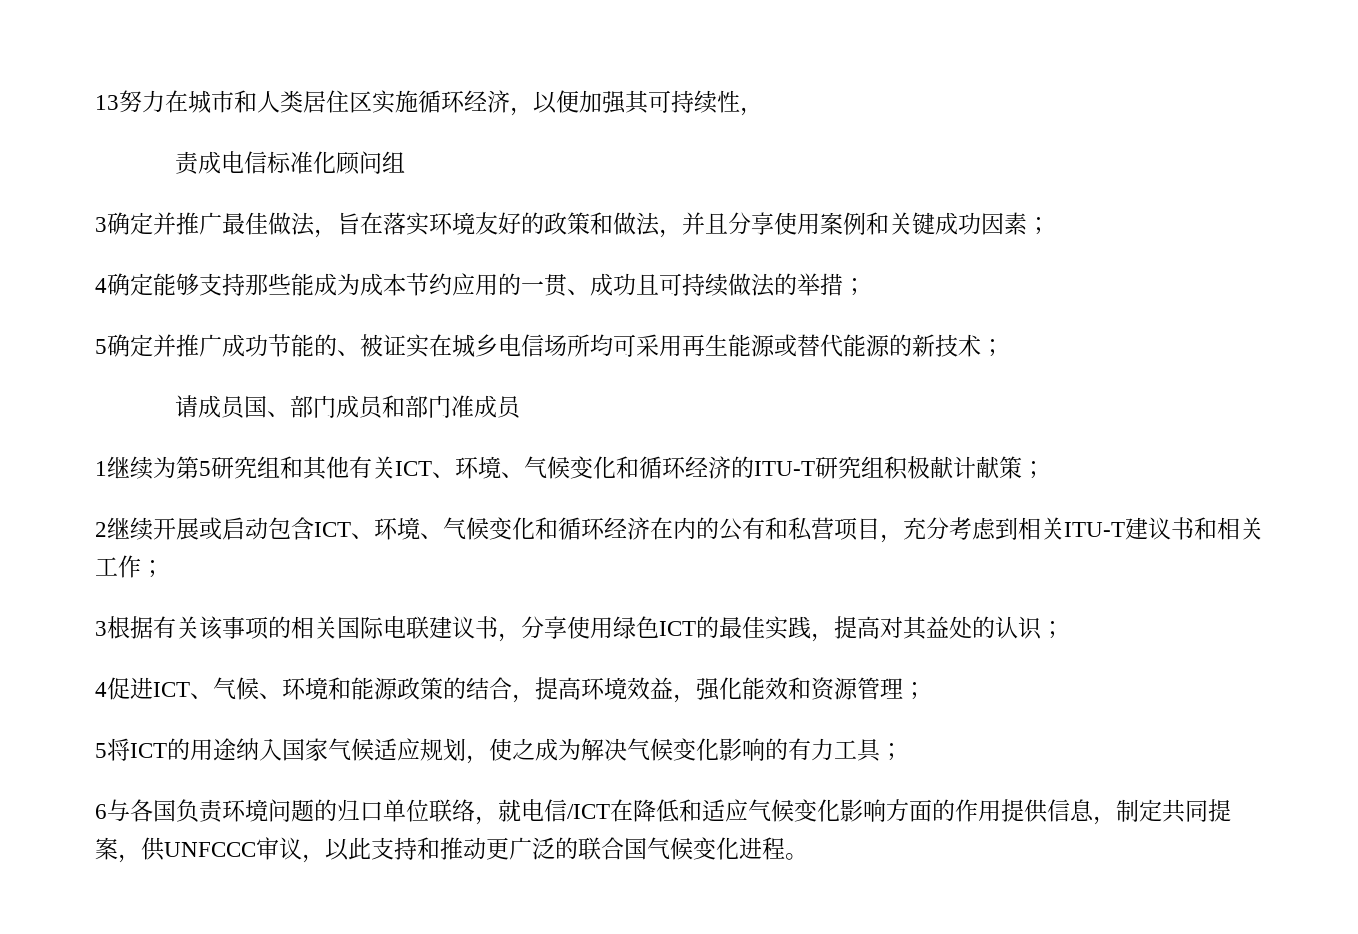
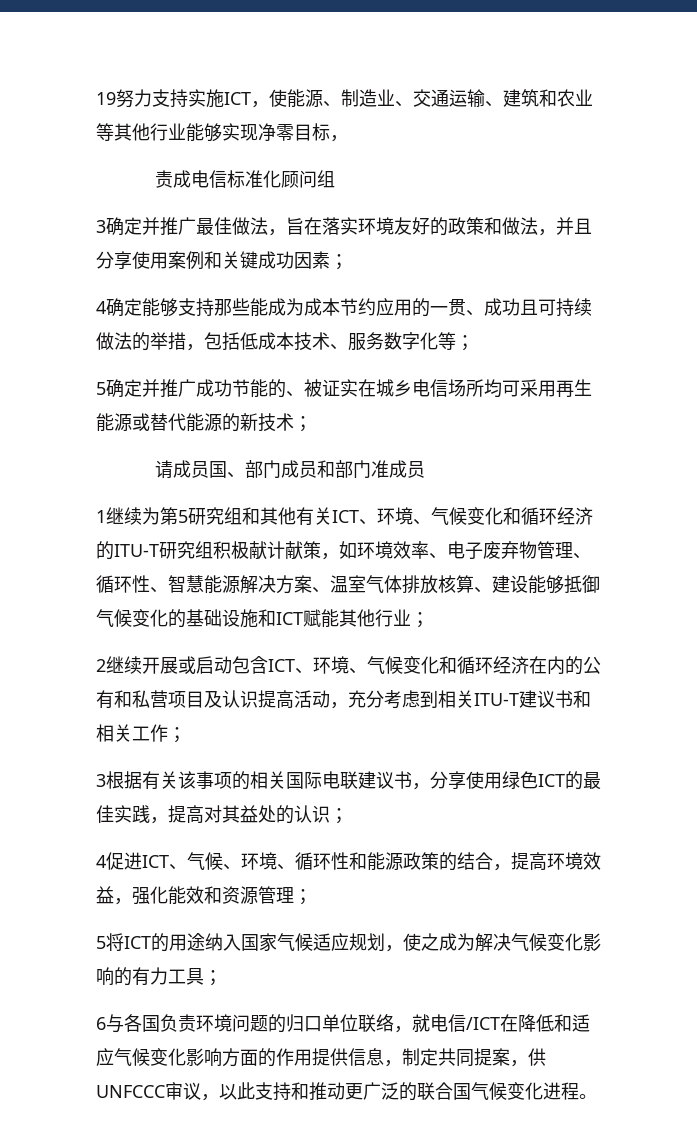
[95,90,740,116] 13努力在城市和人类居住区实施循环经济，以便加强其可持续性 -> [96,89,593,108] [96,123,330,142] 19努力支持实施ICT，使能源、制造业、交通运输、建筑和农业等其他行业能够实现净零目标
(843, 284) none -> [186,332,456,351] ，包括低成本技术、服务数字化等
(1022, 467) none -> [321,541,591,560] [96,575,600,594] [96,609,411,628] ，如环境效率、电子废弃物管理、循环性、智慧能源解决方案、温室气体排放核算、建设能够抵御气候变化的基础设施和ICT赋能其他行业
(880, 529) none -> [204,690,330,709] 及认识提高活动
(328, 688) none -> [277,852,349,870] 、循环性

